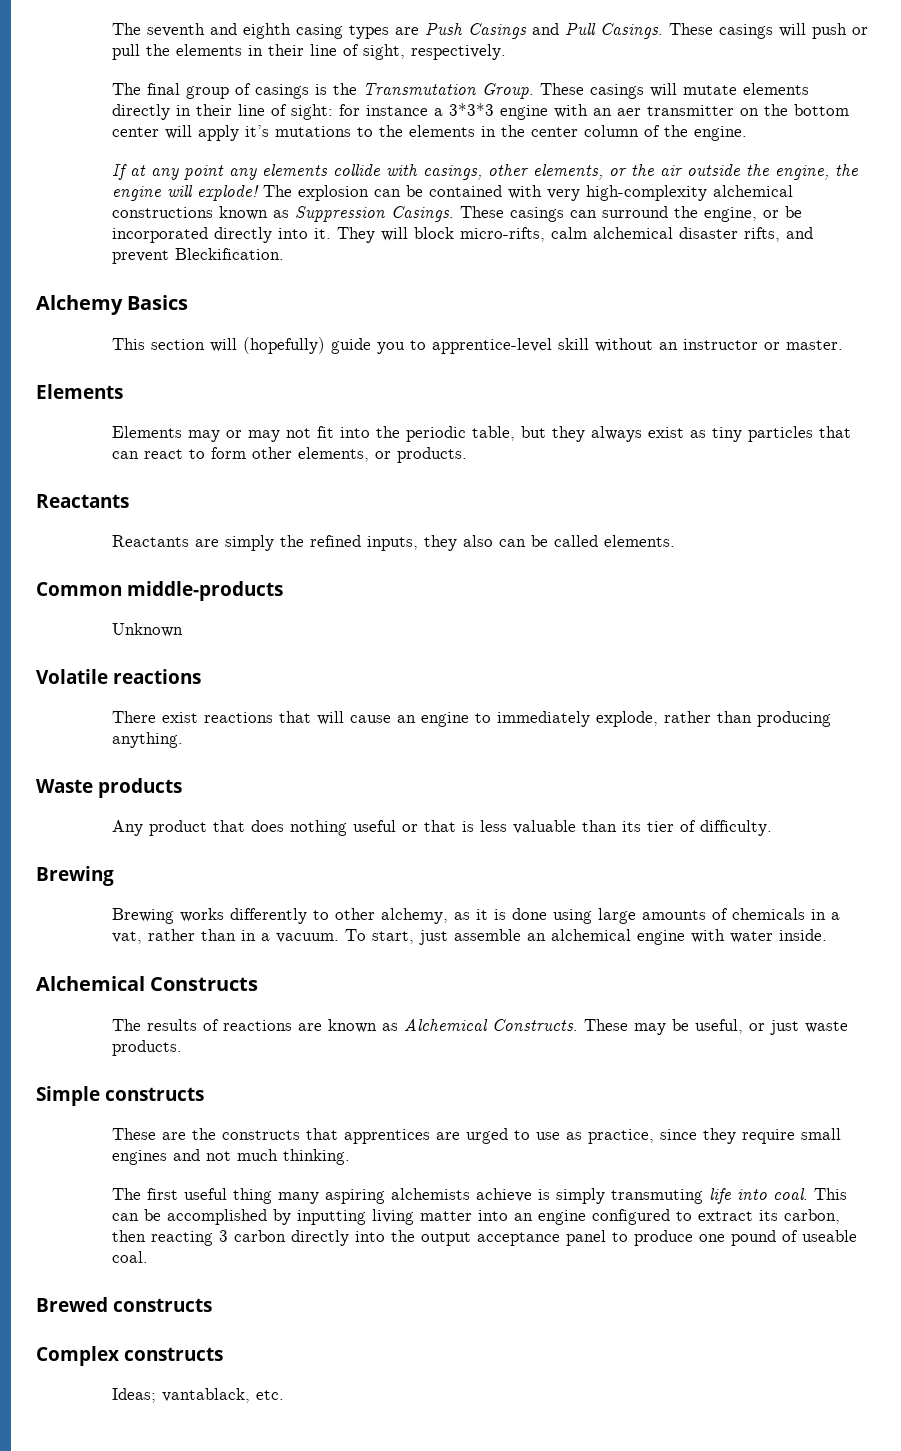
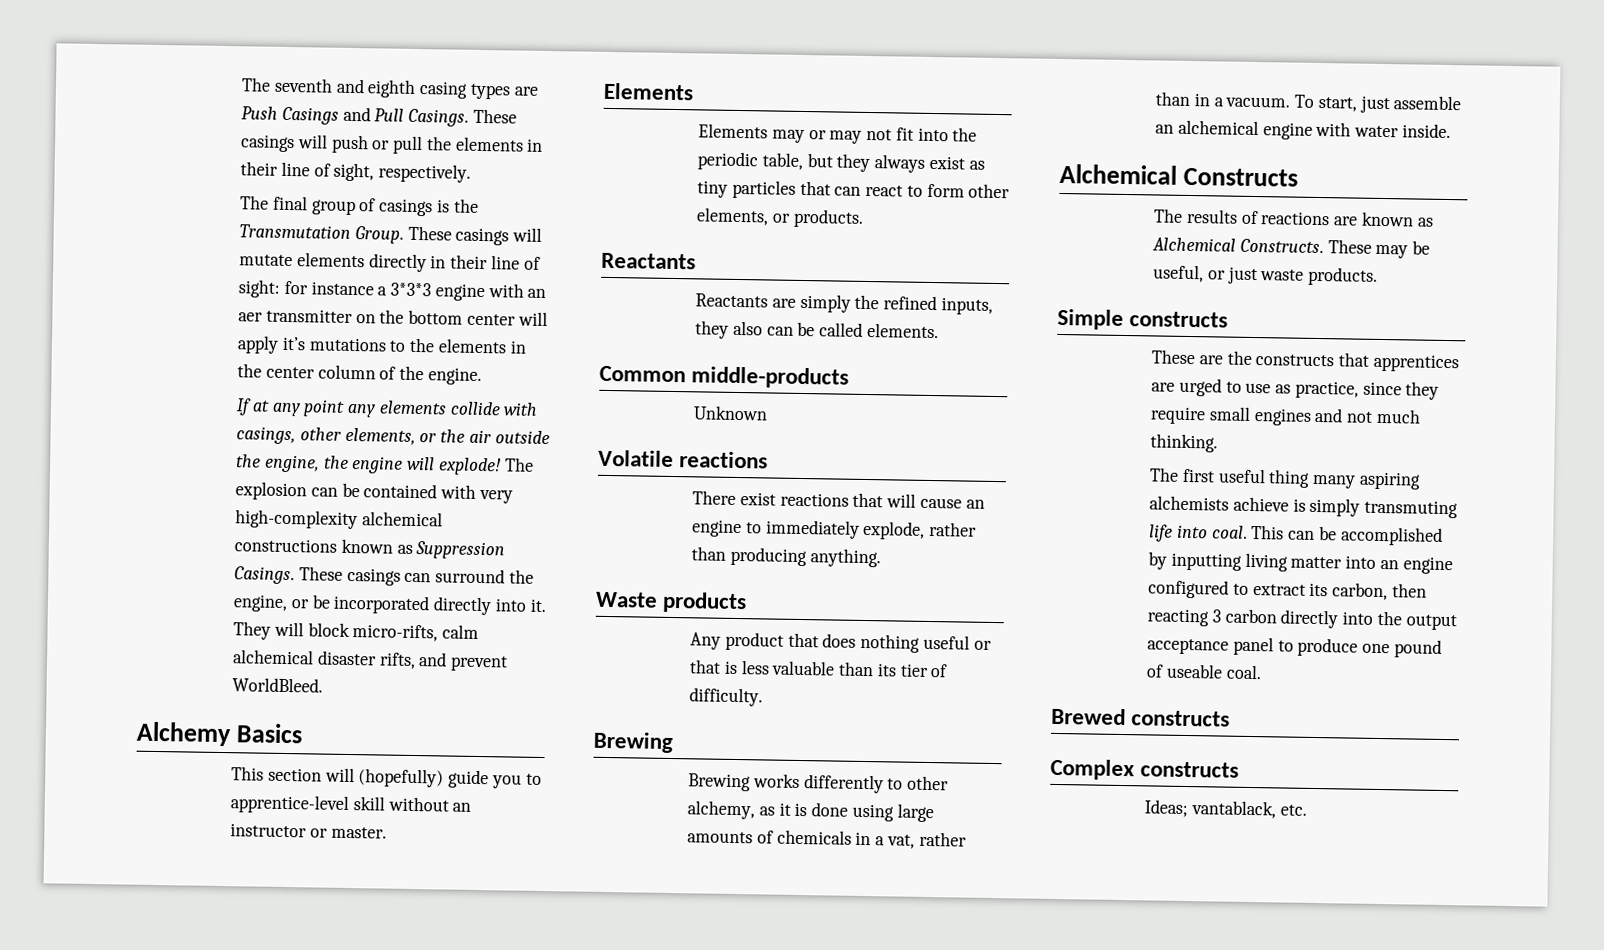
[175,248,285,260] Bleckification. -> [232,677,324,693] WorldBleed.

